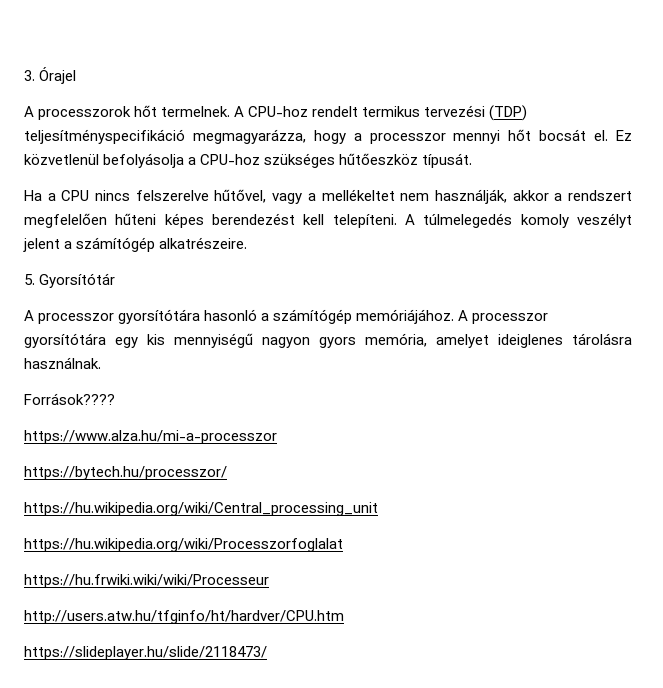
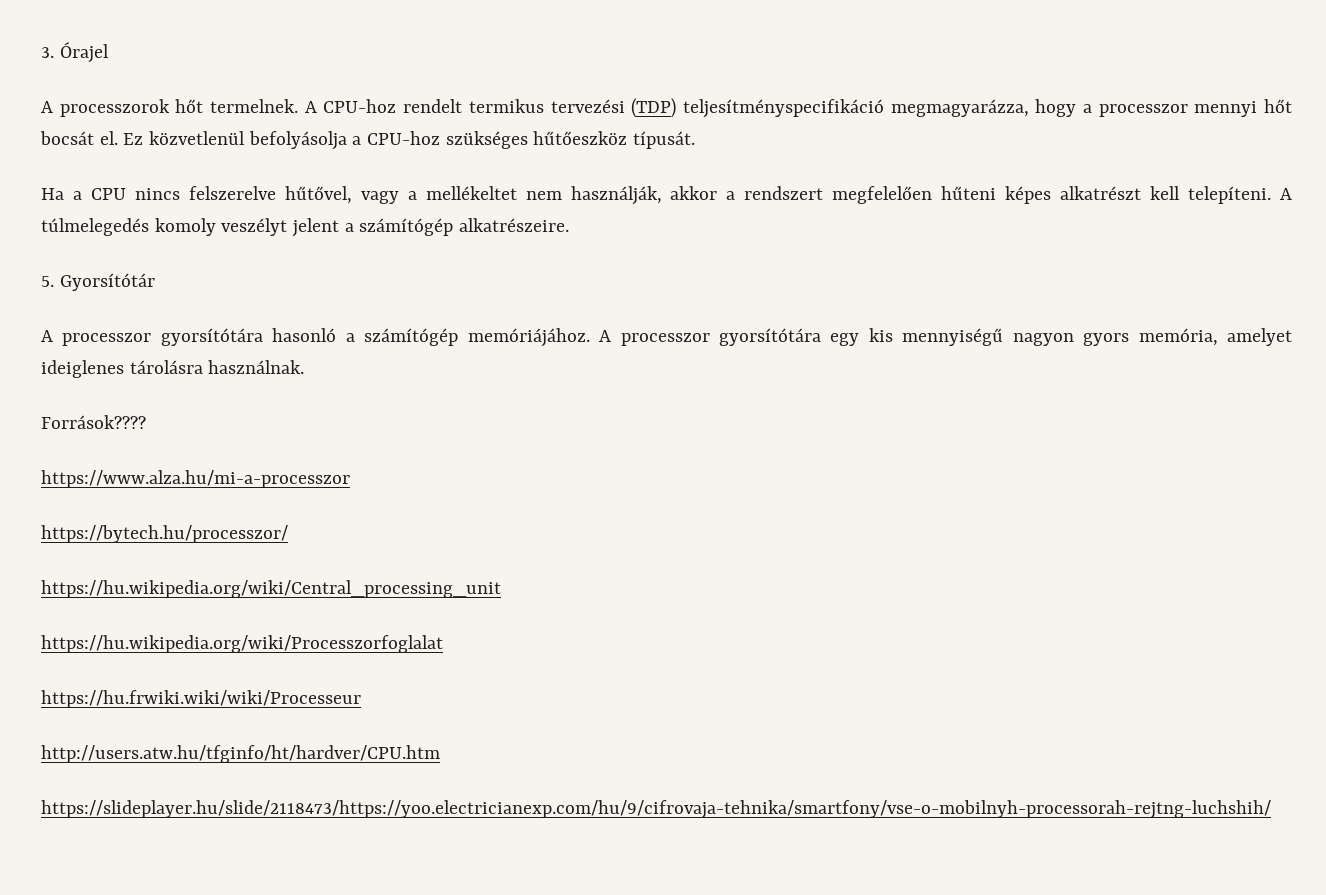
[212,213,295,225] berendezést -> [1060,186,1142,200] alkatrészt
[24,646,267,660] https://slideplayer.hu/slide/2118473/ -> [41,800,1271,819] https://slideplayer.hu/slide/2118473/https://yoo.electricianexp.com/hu/9/cifrovaja-tehnika/smartfony/vse-o-mobilnyh-processorah-rejtng-luchshih/

